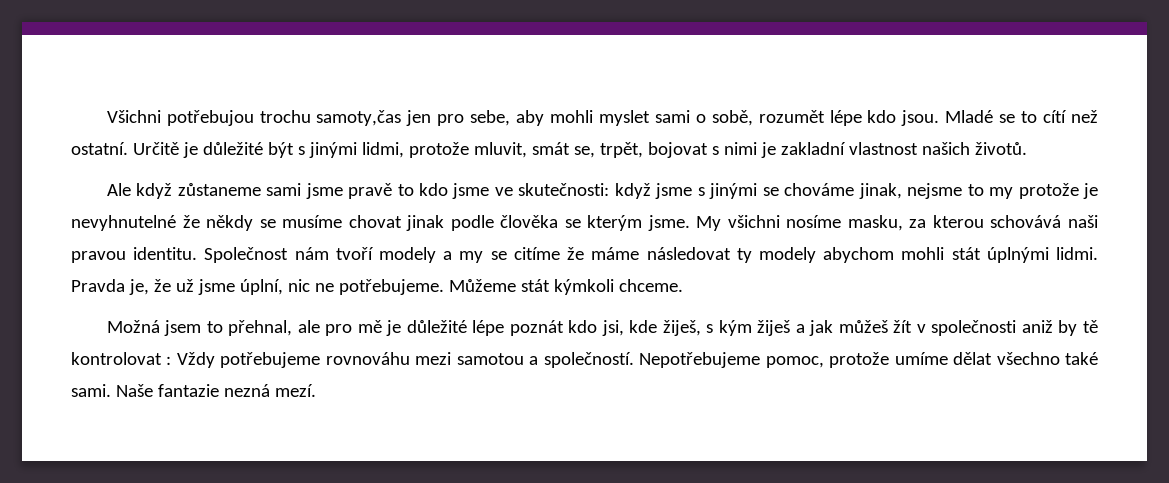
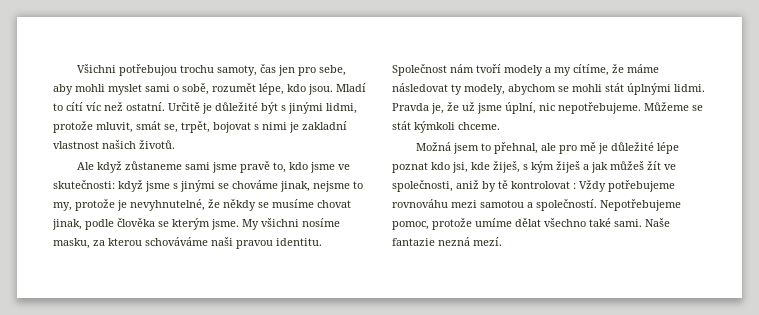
[316,110,402,126] samoty,čas -> [216,64,276,76] samoty, čas
[829,110,862,126] lépe -> [259,83,284,95] lépe,
[945,110,1016,123] Mladé se -> [336,83,366,92] Mladí
(1068, 116) none -> [86,102,101,111] víc
[397,184,414,196] to -> [272,162,286,173] to,
[989,187,1014,199] my -> [53,202,72,211] my,
[71,215,176,231] nevyhnutelné -> [130,199,205,211] nevyhnutelné,
[406,215,445,231] jinak -> [52,219,82,230] jinak,
[990,215,1062,228] schovává -> [145,237,208,246] schováváme
[490,247,560,260] se citíme -> [573,64,609,76] cítíme,
[758,247,895,263] modely abychom -> [464,84,569,95] modely, abychom se
[314,279,516,295] ne potřebujeme. Můžeme -> [558,102,703,114] nepotřebujeme. Můžeme se
[509,320,564,336] poznát -> [392,162,428,173] poznat
[916,320,1017,336] v společnosti -> [664,164,676,170] [392,180,453,192] ve společnosti,

